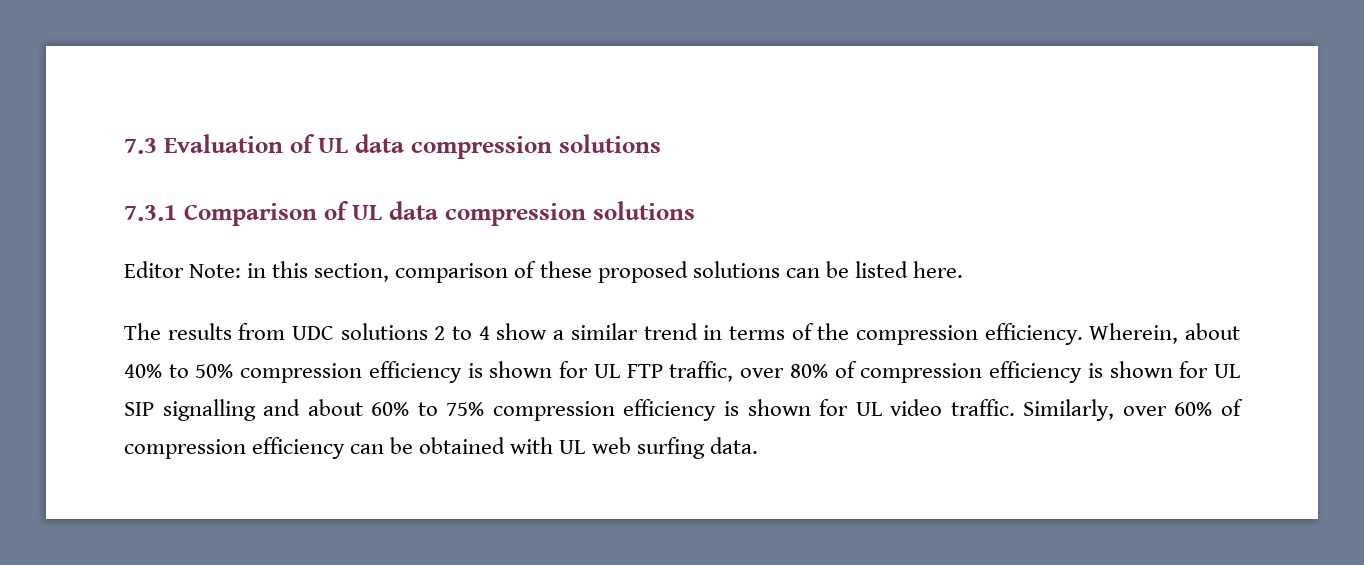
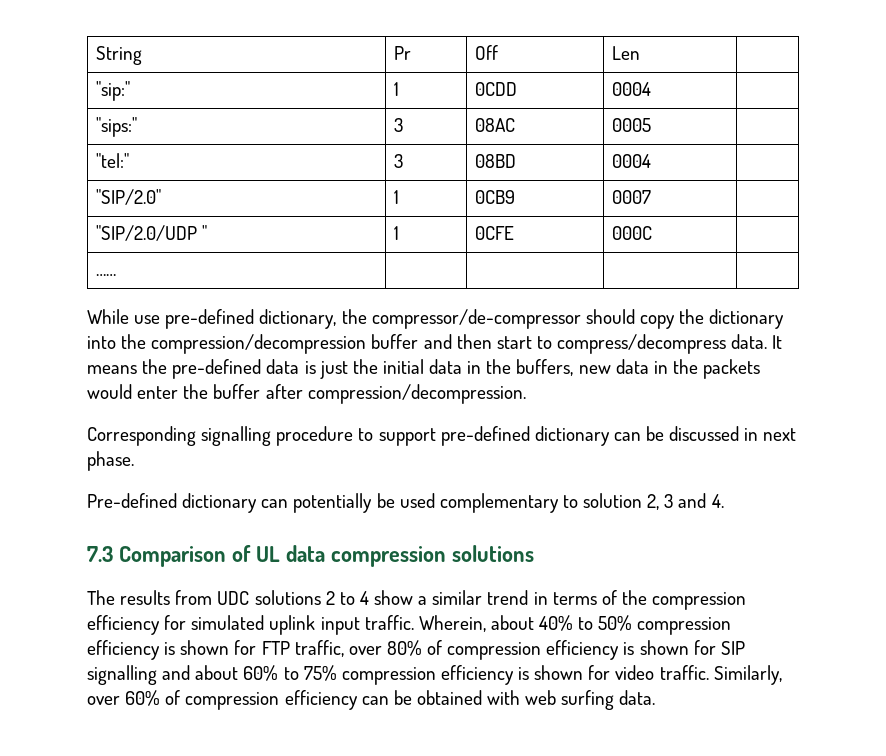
[124,134,661,159] [124,205,177,221] 7.3 Evaluation of UL data compression solutions // 7.3.1 -> [95,46,142,65] [393,46,411,60] [474,45,498,60] [611,46,640,60] [95,81,130,101] [393,82,399,96] [474,82,517,96] [611,82,651,96] [95,117,137,137] [393,118,403,132] [474,118,515,132] [611,118,651,132] [95,153,129,168] [393,154,403,168] [474,154,516,168] [611,154,651,168] [95,189,161,205] [393,190,399,204] [474,190,515,204] [611,190,651,204] [95,225,207,241] [393,226,399,240] [474,226,514,240] [611,226,652,240] [95,274,116,276] [87,309,785,329] [87,334,783,354] [87,359,761,379] [87,384,526,404] [87,426,797,446] [87,451,134,471] [87,493,724,513] [87,546,113,562] String | Pr | Off | Len | // "sip:" | 1 | 0CDD | 0004 | // "sips:" | 3 | 08AC | 0005 | // "tel:" | 3 | 08BD | 0004 | // "SIP/2.0" | 1 | 0CB9 | 0007 | // "SIP/2.0/UDP " | 1 | 0CFE | 000C | // …… | | | | // While use pre-defined dictionary, the compressor/de-compressor should copy the dictionary into the compression/decompression buffer and then start to compress/decompress data. It means the pre-defined data is just the initial data in the buffers, new data in the packets would enter the buffer after compression/decompression. // Corresponding signalling procedure to support pre-defined dictionary can be discussed in next phase. // Pre-defined dictionary can potentially be used complementary to solution 2, 3 and 4. // 7.3
[124,261,963,283] // Editor Note: in this section, comparison of these proposed solutions can be listed here. -> (534, 553) none
[984,323,1083,345] efficiency. -> [87,615,414,635] efficiency for simulated uplink input traffic.
[593,364,620,378] UL -> (257, 647) none
[1213,364,1240,378] UL -> (716, 647) none
[855,402,882,416] UL -> (611, 672) none
[559,440,586,454] UL -> (521, 697) none

